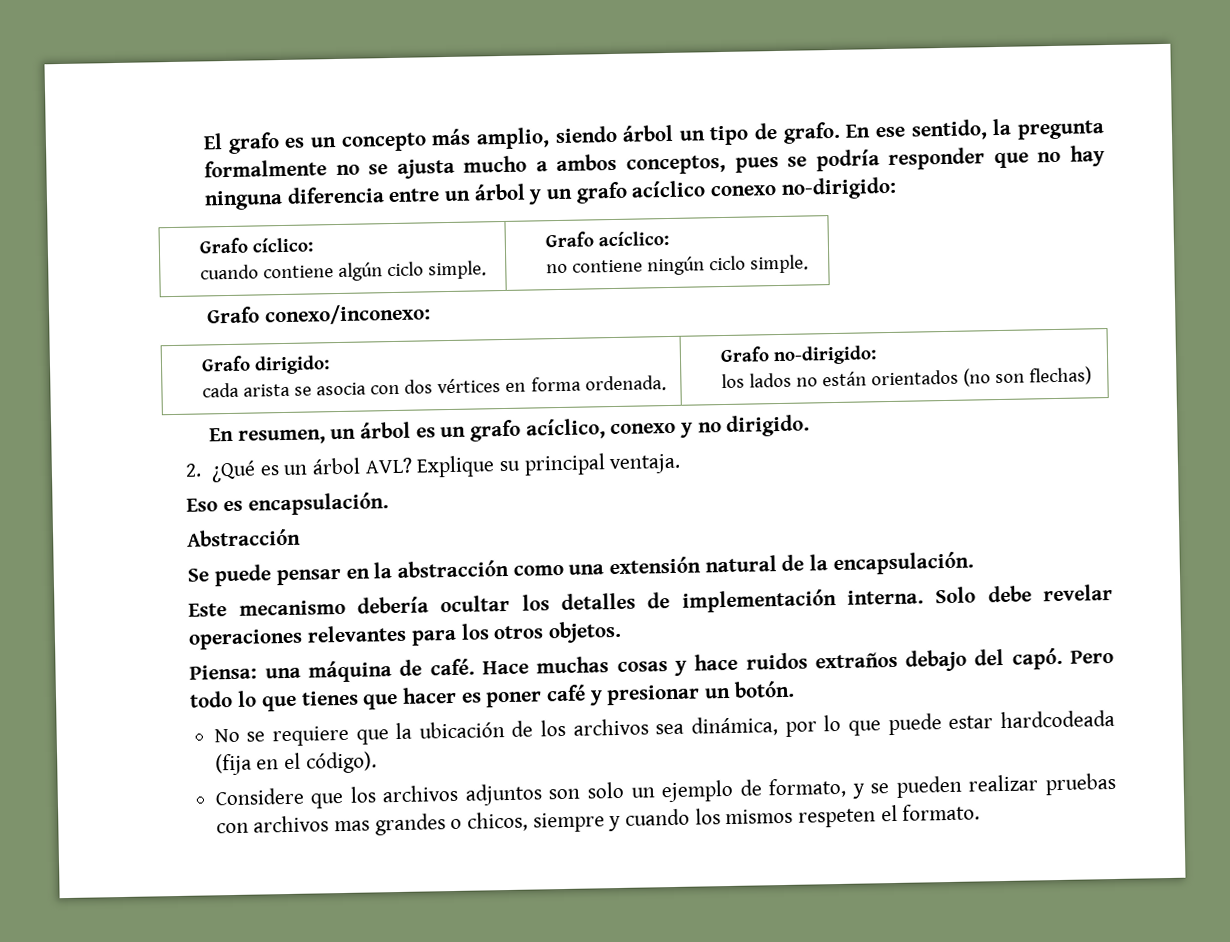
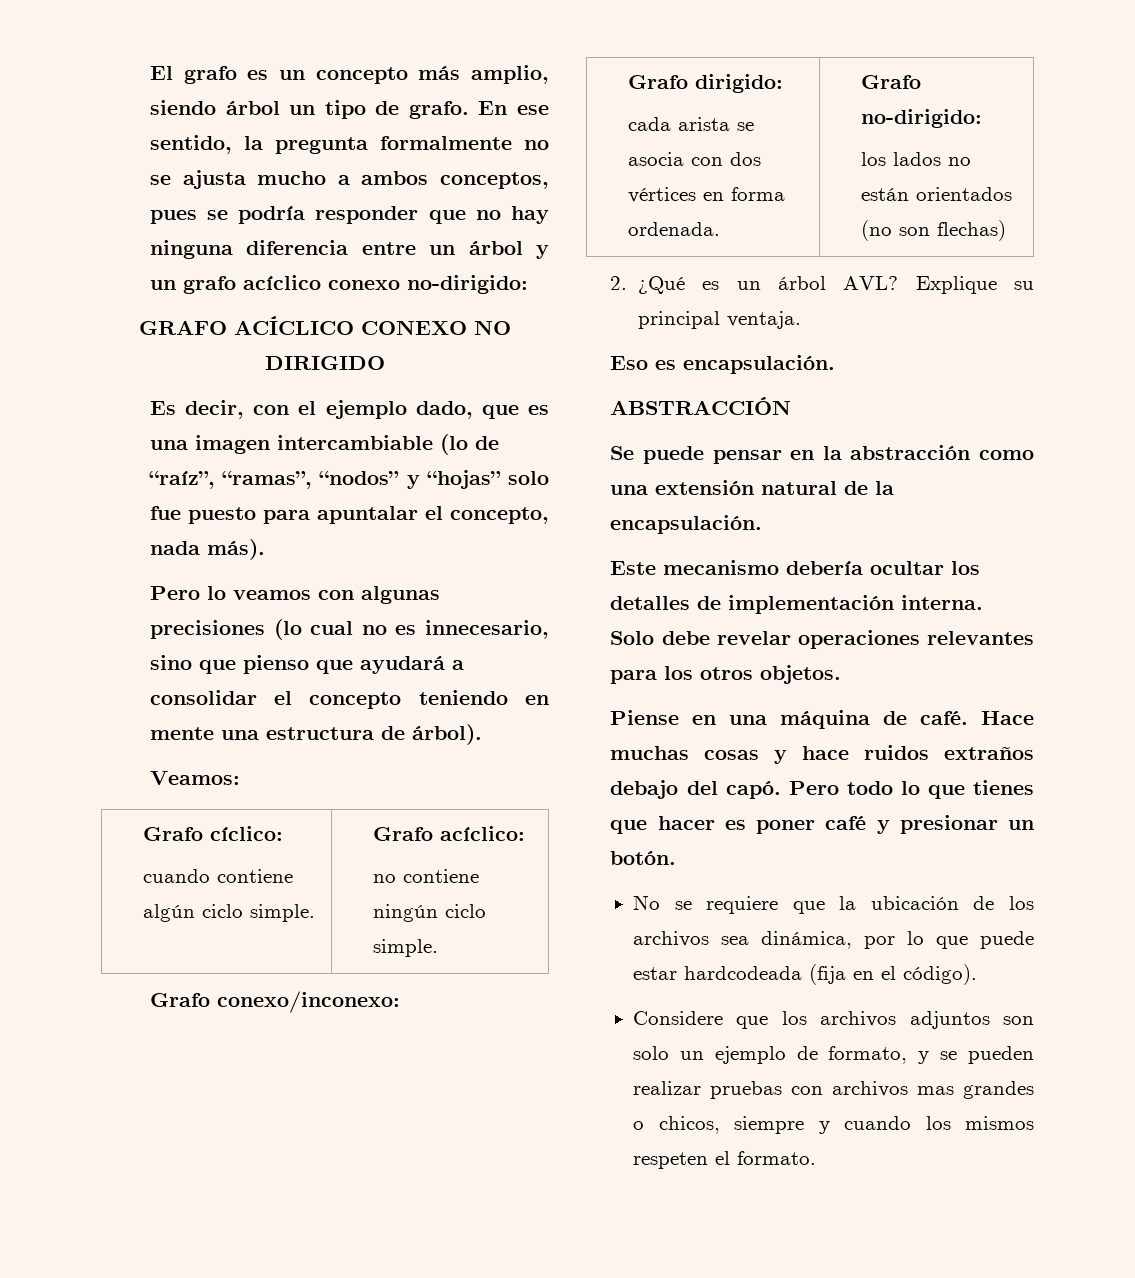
(897, 188) none -> [139,316,511,335] [265,356,385,370] [149,400,549,419] [149,434,499,455] [148,470,549,489] [149,506,549,524] [149,539,265,560] [149,586,440,604] [149,619,549,640] [149,655,464,674] [149,690,549,709] [149,724,482,745] [149,771,240,785] // GRAFO ACÍCLICO CONEXO NO DIRIGIDO // Es decir, con el ejemplo dado, que es una imagen intercambiable (lo de “raíz”, “ramas”, “nodos” y “hojas” solo fue puesto para apuntalar el concepto, nada más). // Pero lo veamos con algunas precisiones (lo cual no es innecesario, sino que pienso que ayudará a consolidar el concepto teniendo en mente una estructura de árbol). // Veamos:
[208,414,811,445] // En resumen, un árbol es un grafo acíclico, conexo y no dirigido. -> (1007, 230) none
[187,528,302,547] Abstracción -> [610,396,792,415] ABSTRACCIÓN
[189,664,258,680] Piensa: -> [610,710,717,725] Piense en

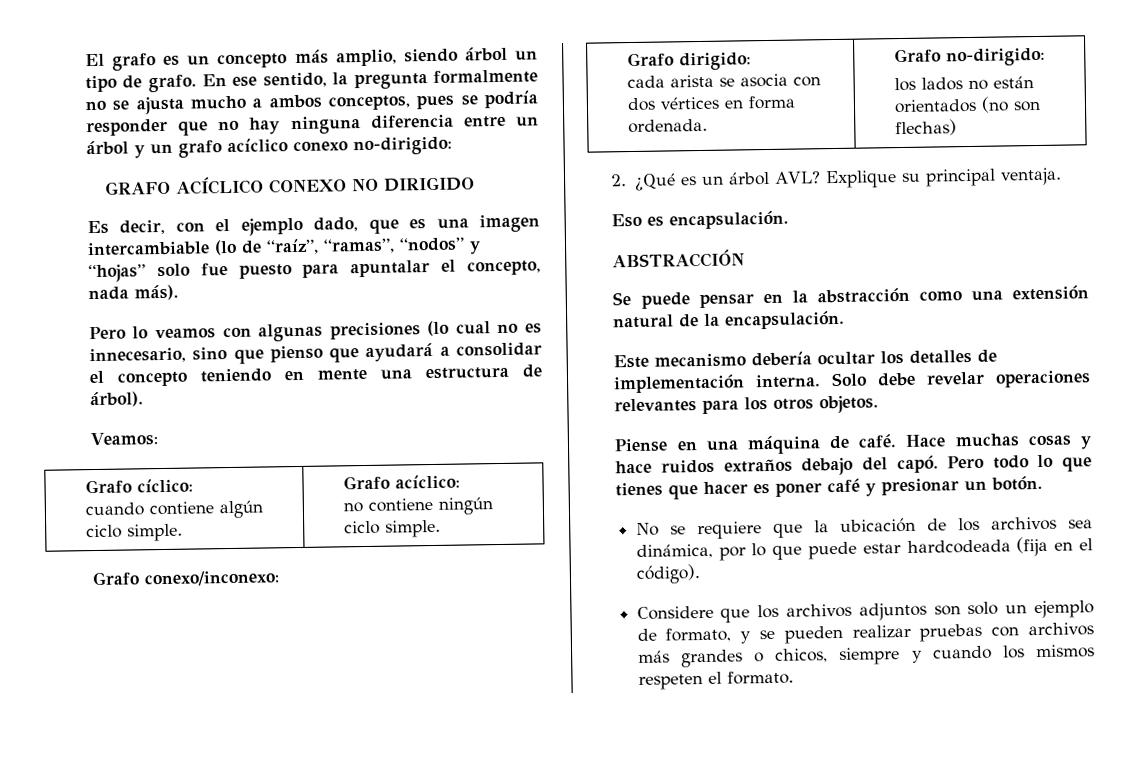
[917,1086,955,1095] mas -> [637,650,670,663] más

